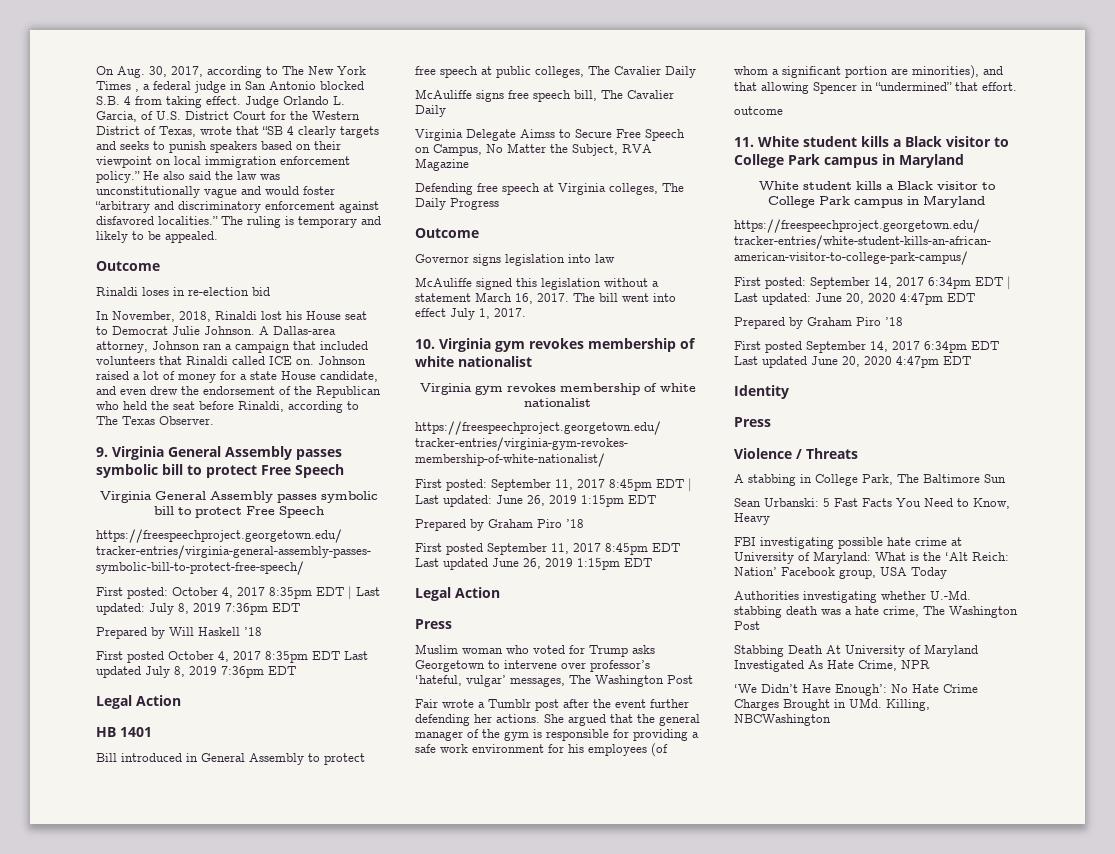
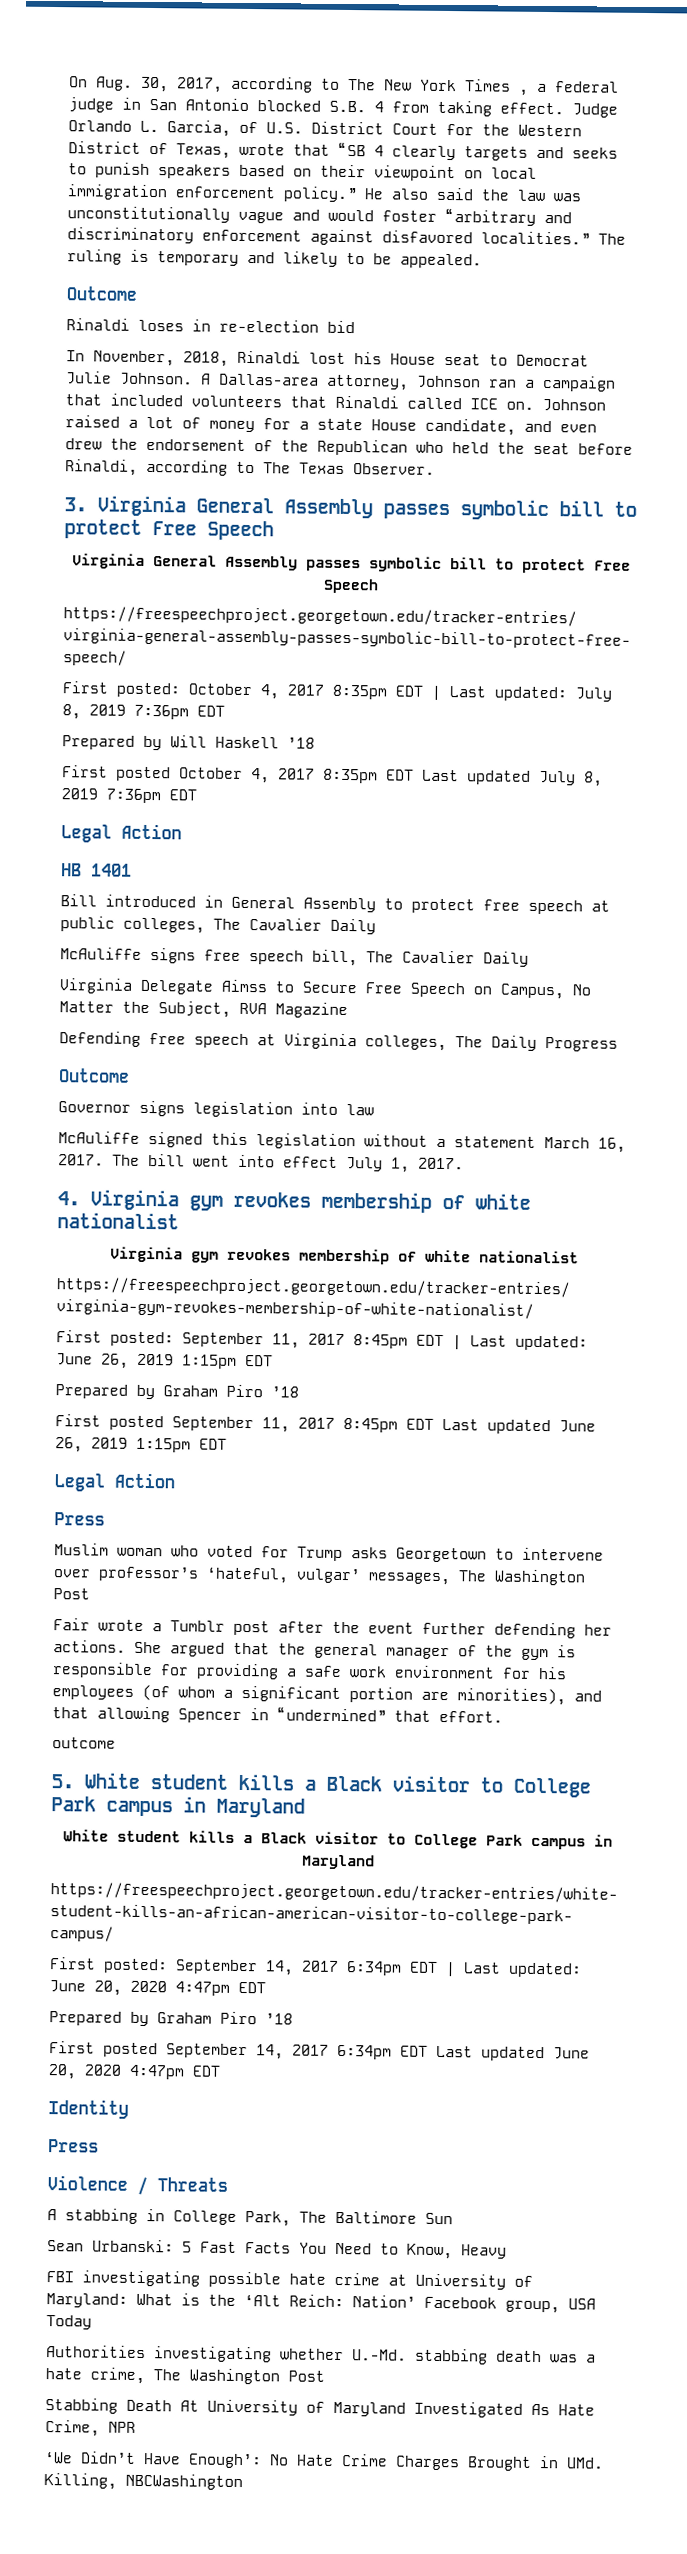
[96,447,108,457] 9. -> [64,497,87,512] 3.
[415,339,435,349] 10. -> [57,1191,80,1206] 4.
[734,137,754,147] 11. -> [51,1774,74,1789] 5.

